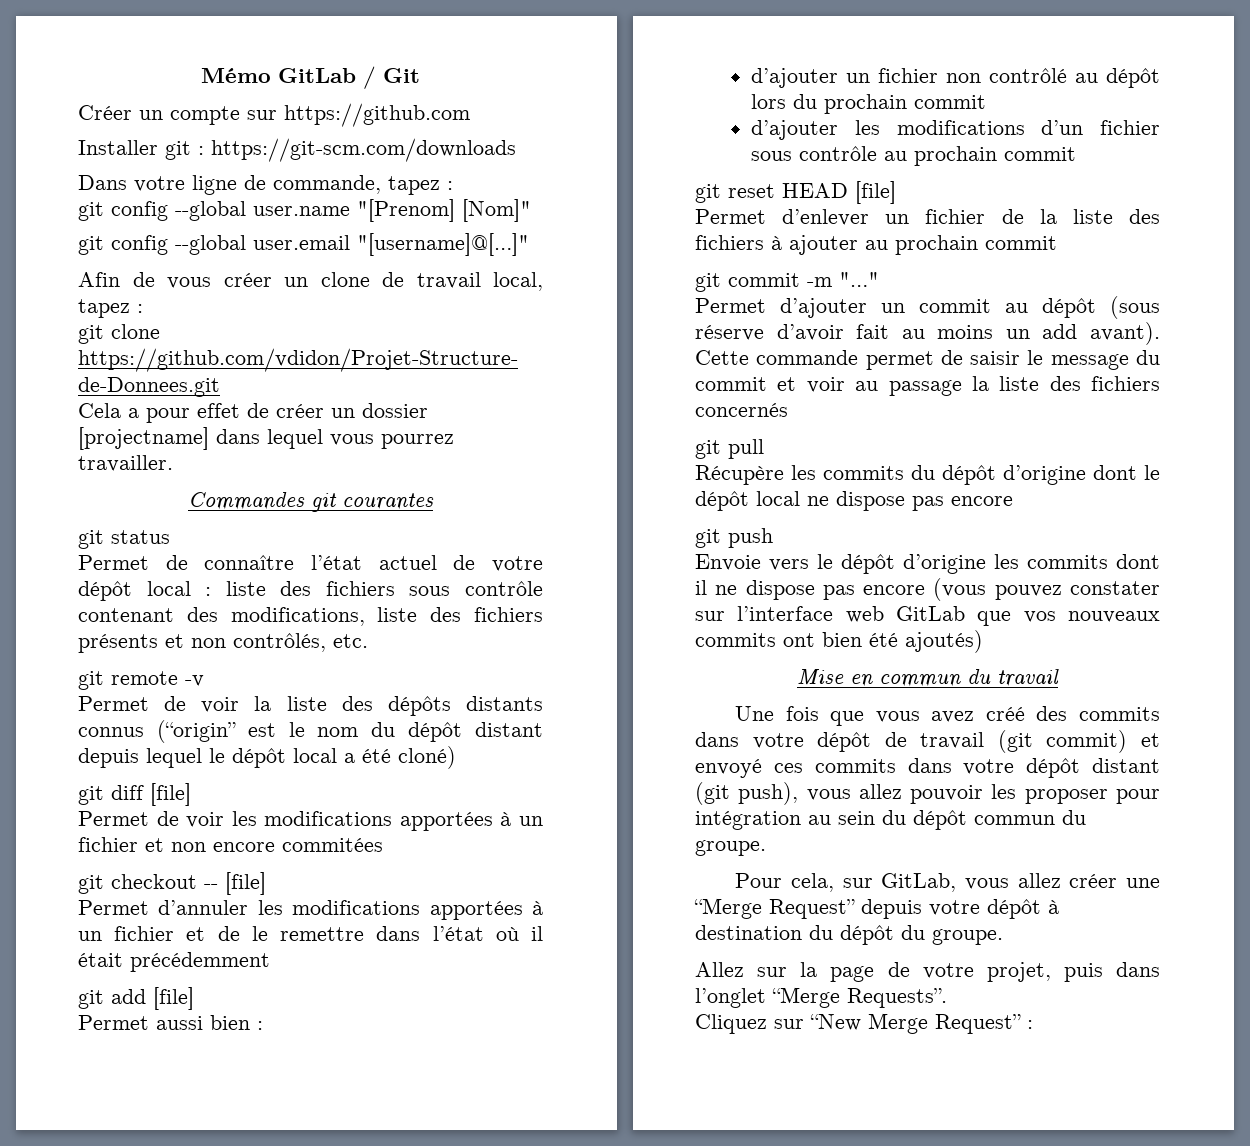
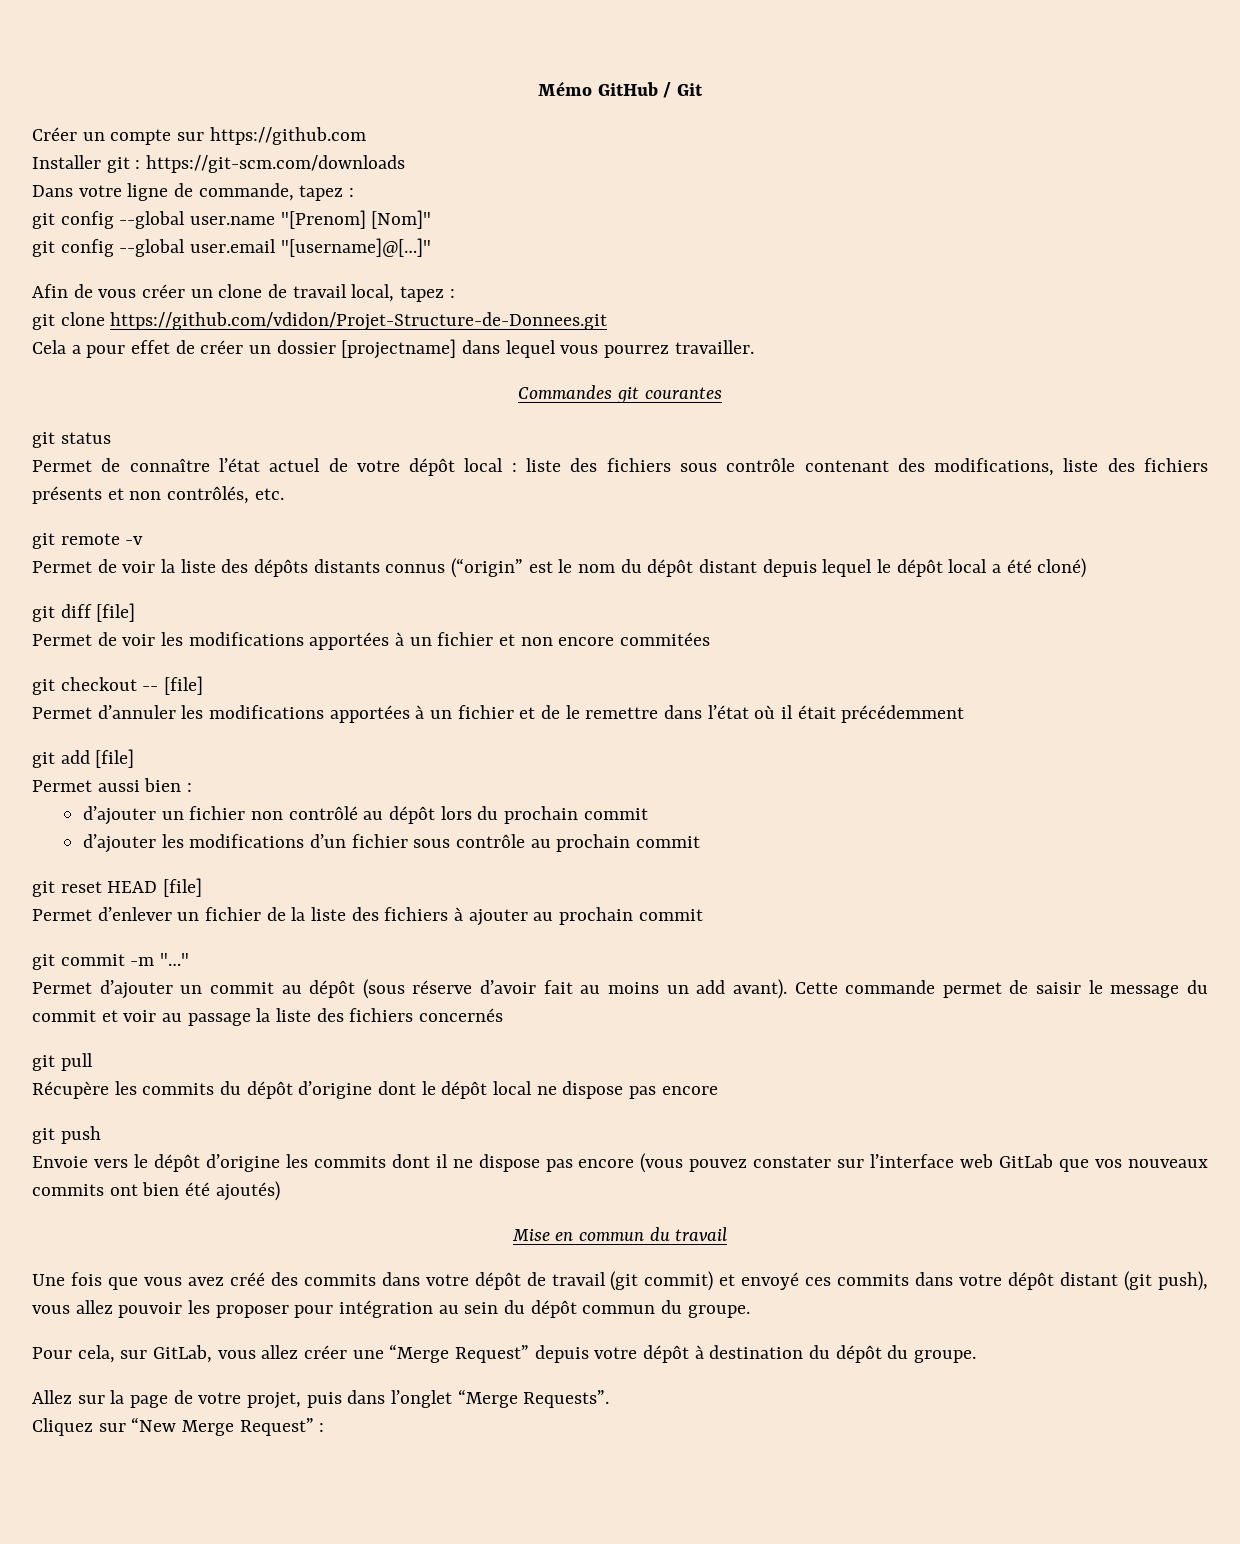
[278,68,356,83] GitLab -> [597,82,658,96] GitHub

